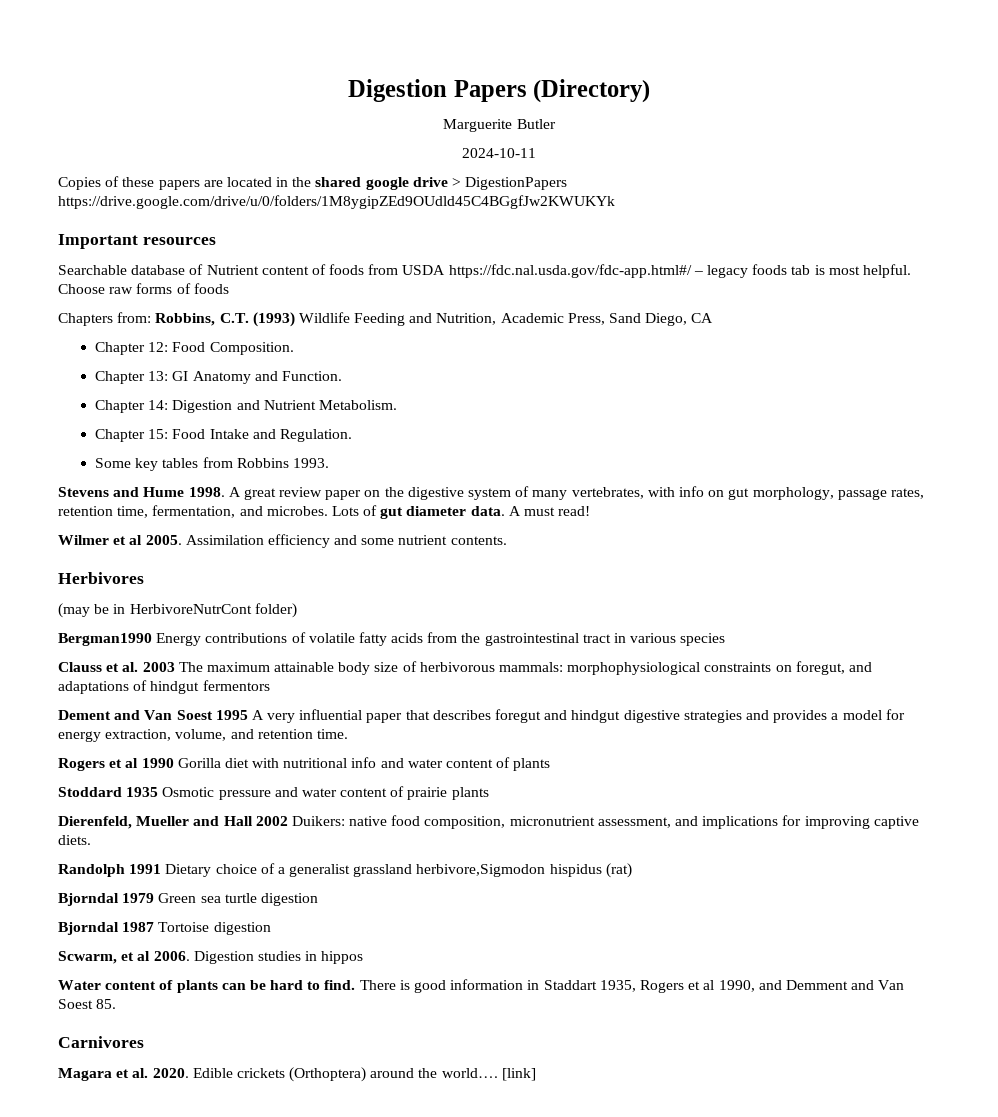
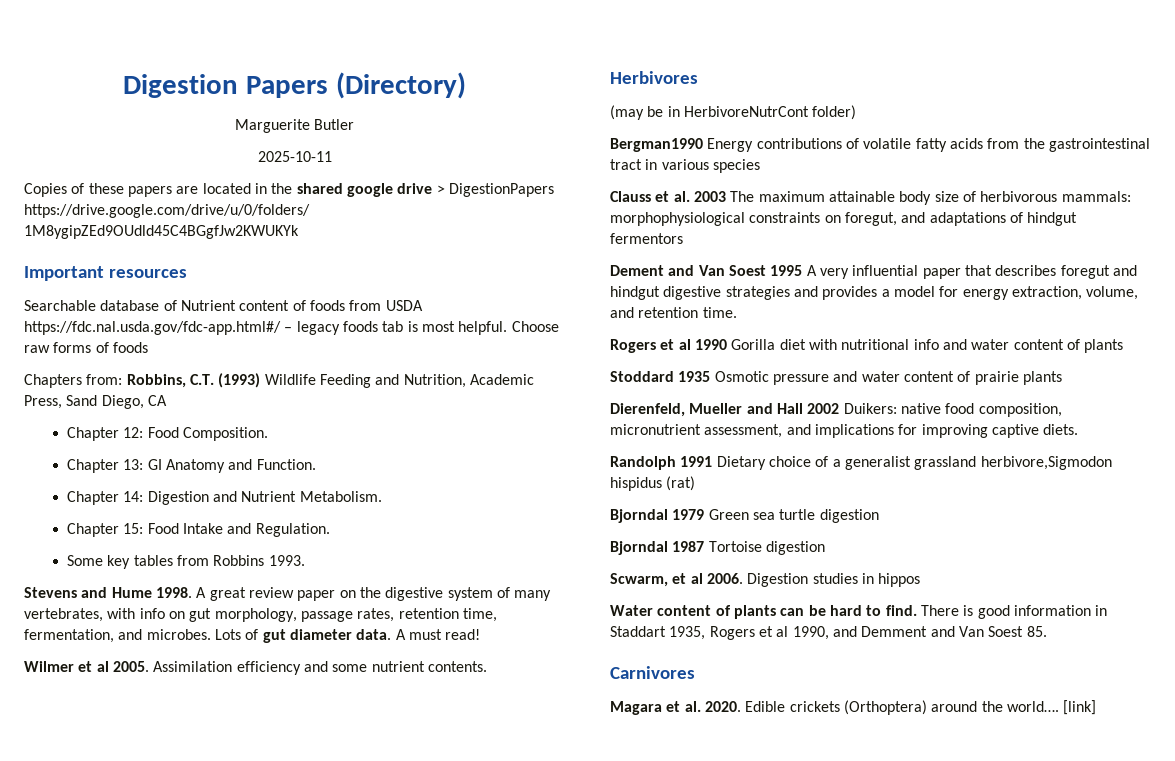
[462,148,536,158] 2024-10-11 -> [257,151,332,162] 2025-10-11

